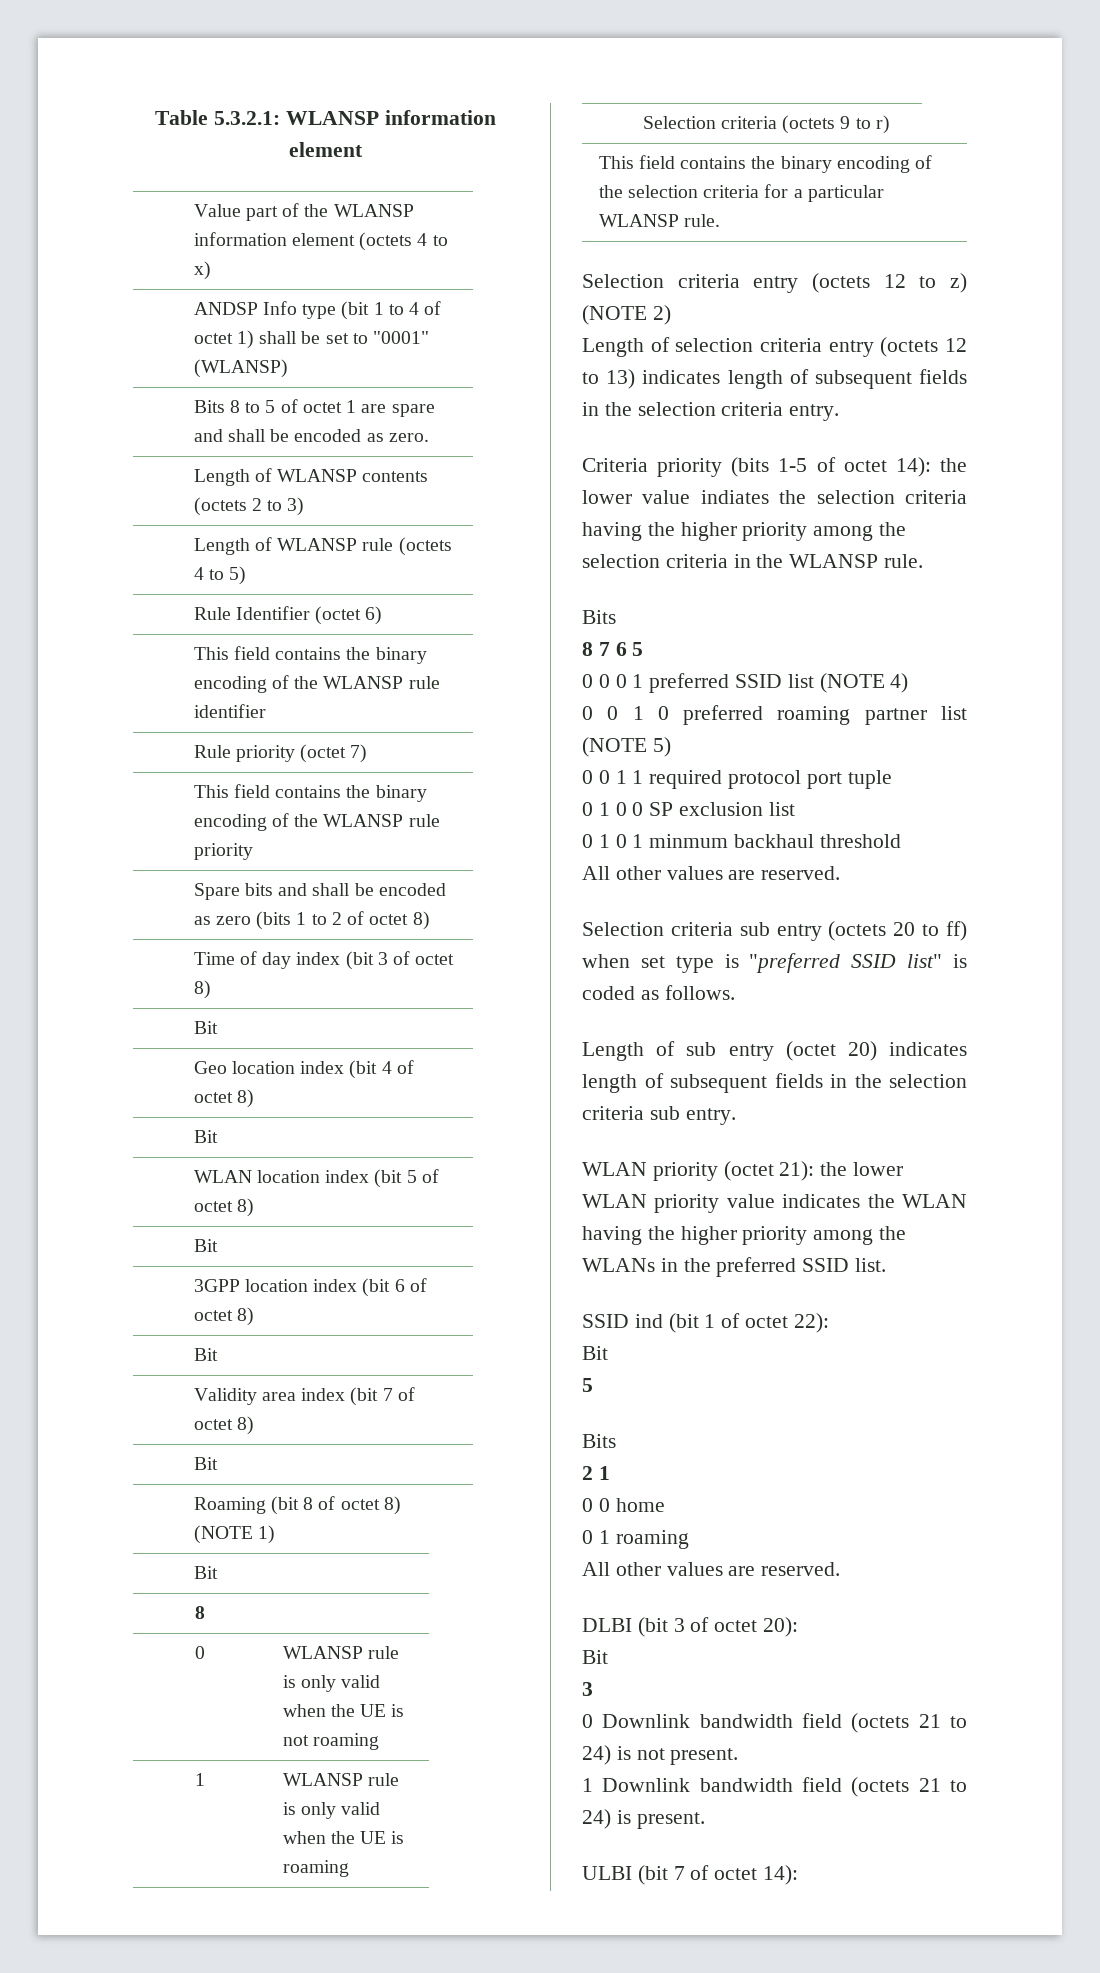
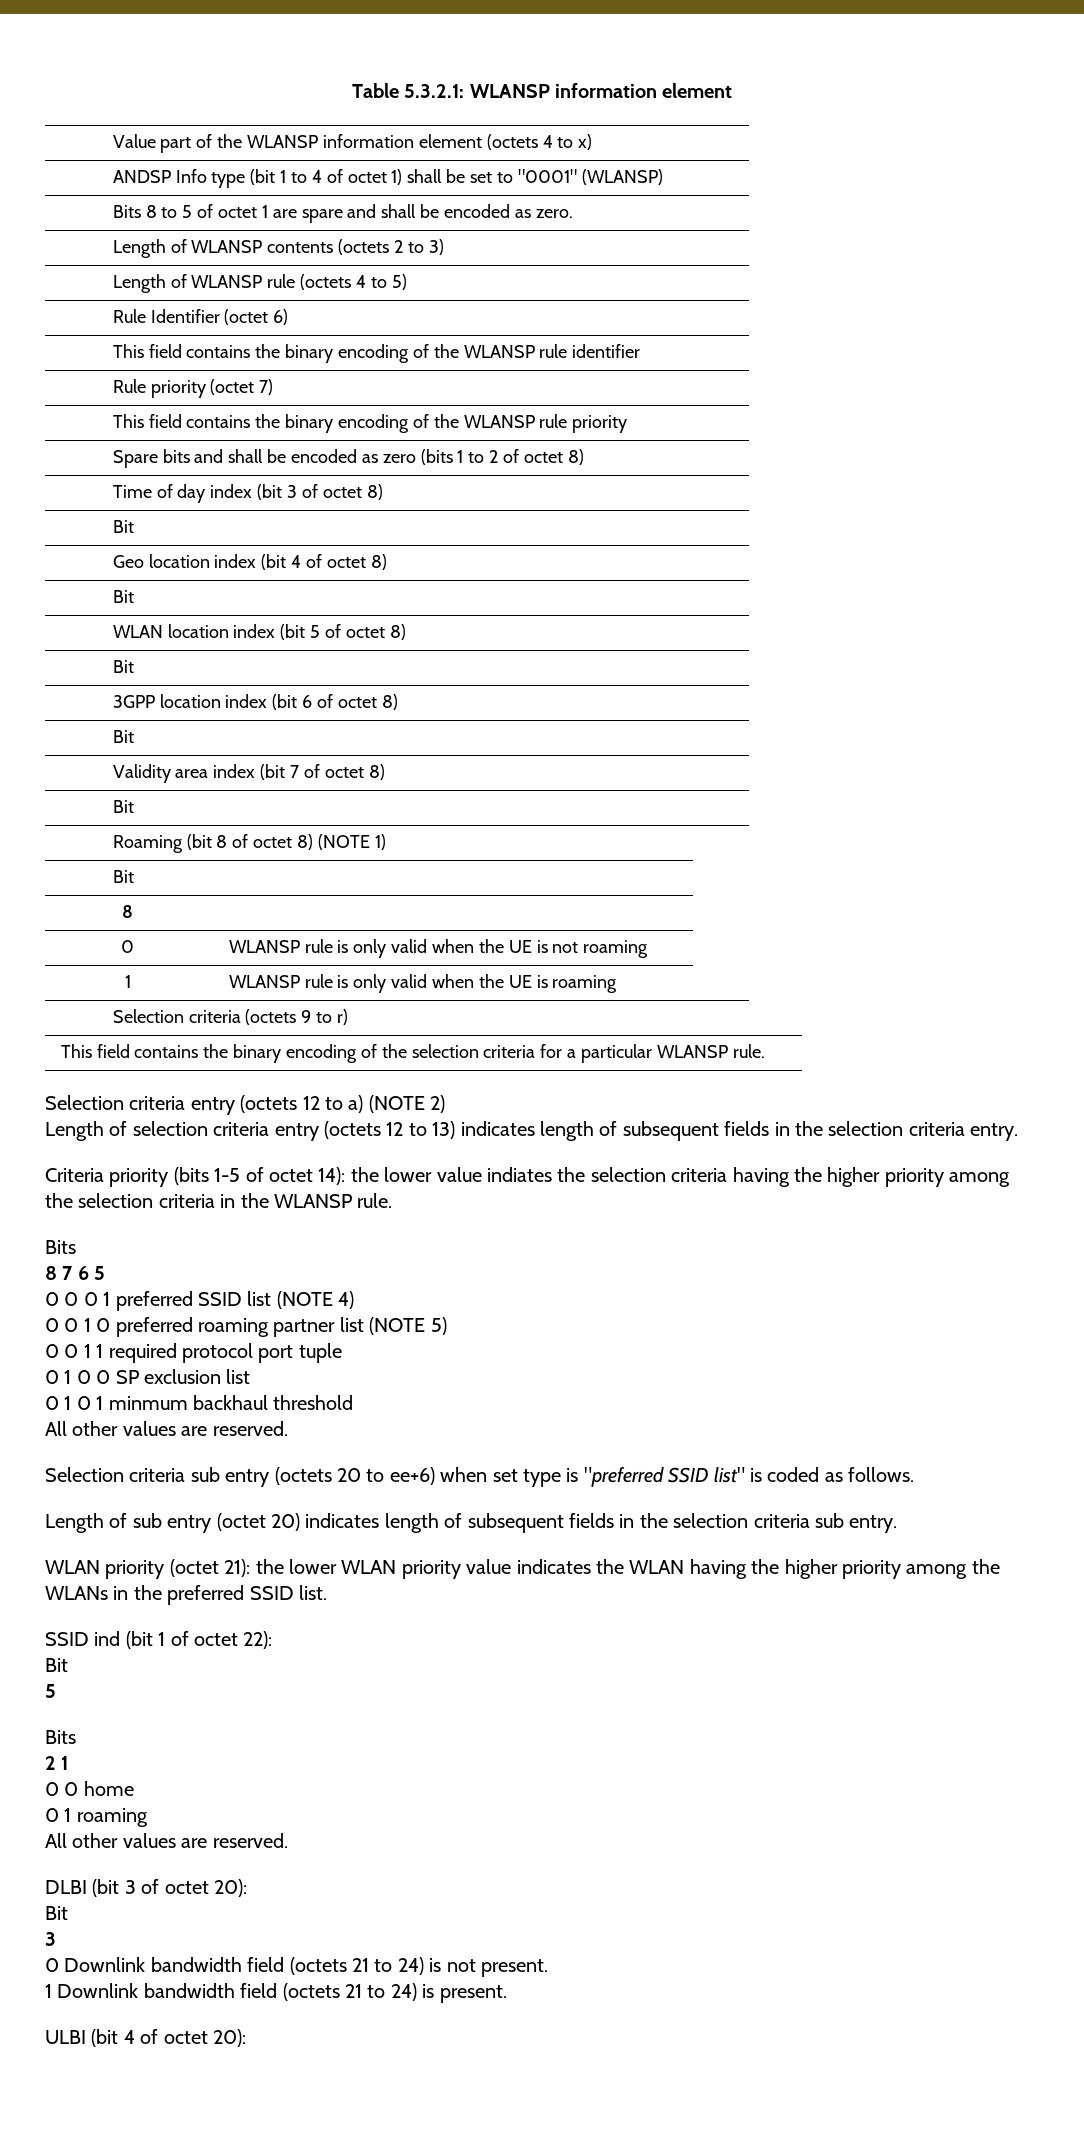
[950,273,967,293] z) -> [348,1095,364,1113] a)
[946,921,967,941] ff) -> [389,1467,435,1485] ee+6)
[673,1865,799,1885] 7 of octet 14): -> [123,2029,247,2047] 4 of octet 20):

